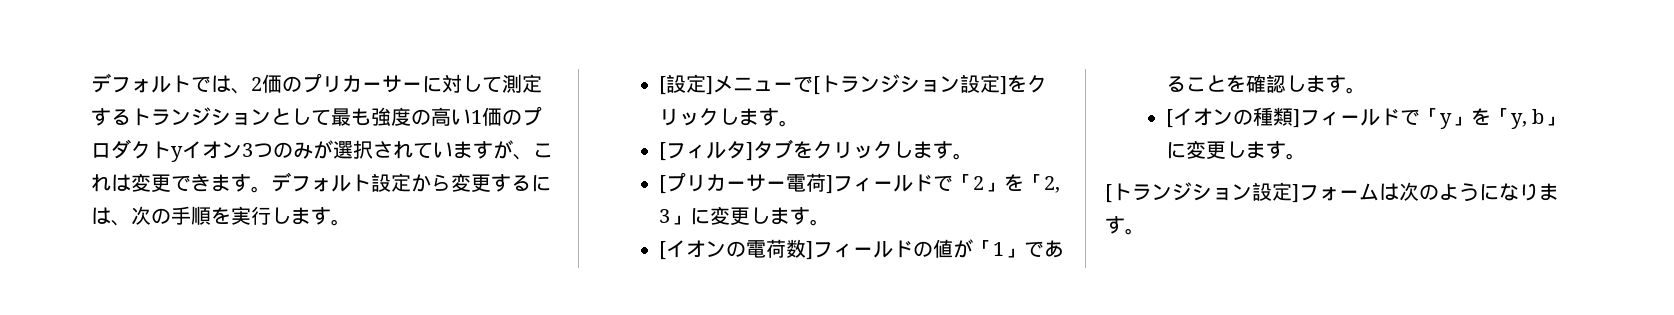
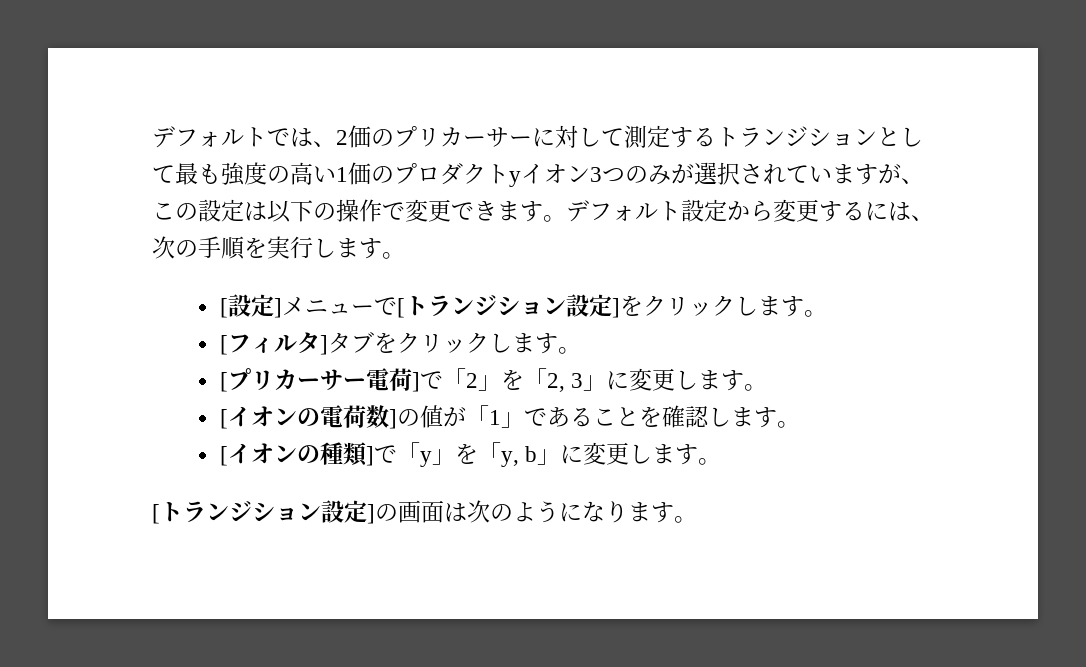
[91,174,131,192] れは -> [175,199,405,223] の設定は以下の操作で
[832,174,933,192] フィールド -> (420, 382) none
[812,240,913,258] フィールド -> (397, 419) none
[1299,108,1400,126] フィールド -> (374, 456) none
[1299,183,1379,201] フォーム -> [375,500,444,523] の画面

